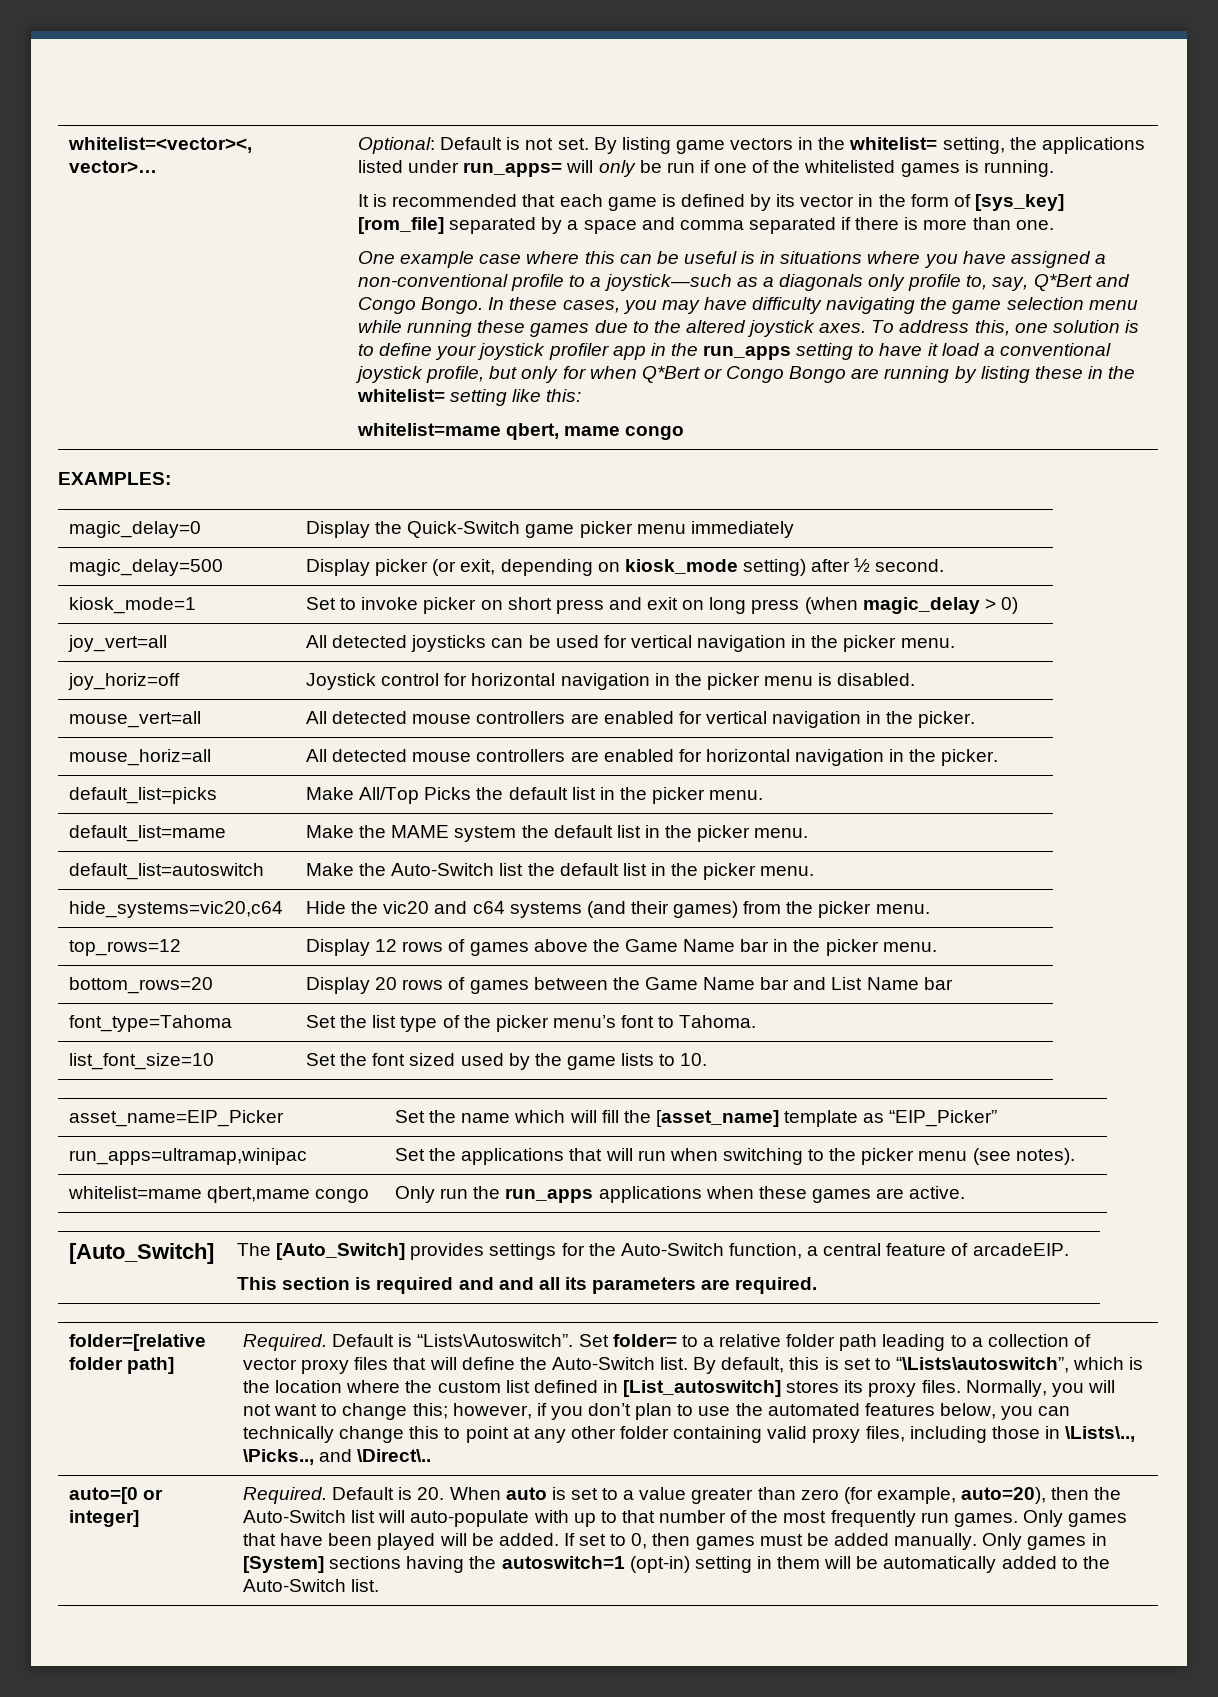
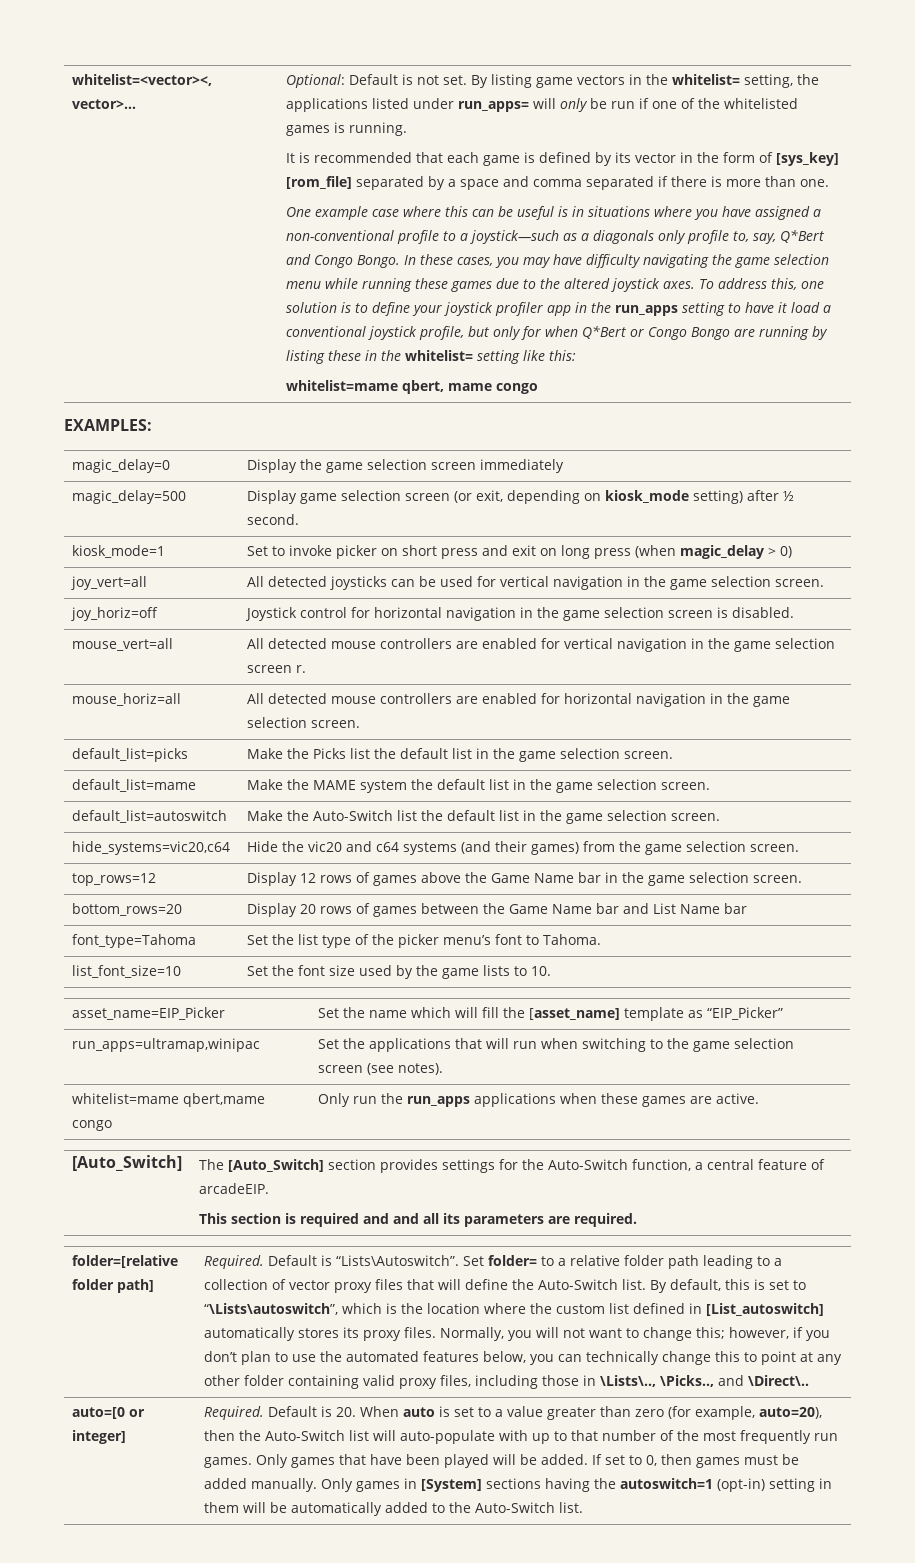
[407,521,686,538] Quick-Switch game picker menu -> [326,459,477,473] game selection screen
[375,559,429,576] picker -> [300,490,451,504] game selection screen
[843,635,955,652] picker menu. -> [670,576,825,590] game selection screen.
[706,673,814,690] picker menu -> [563,607,714,621] game selection screen
[918,711,976,728] picker. -> [734,638,836,652] [247,665,307,673] game selection screen r.
[941,749,999,766] picker. -> [753,696,791,707] [247,717,361,728] game selection screen.
[359,787,764,804] All/Top Picks the default list in the picker menu. -> [287,748,674,762] the Picks list the default list in the game selection screen.
[697,825,809,842] picker menu. -> [556,779,711,793] game selection screen.
[703,863,815,880] picker menu. -> [566,810,721,824] game selection screen.
[818,901,930,918] picker menu. -> [645,841,800,855] game selection screen.
[825,939,937,956] picker menu. -> [648,872,803,886] game selection screen.
[409,1053,456,1066] sized -> [329,965,356,976] size
[861,1148,968,1165] picker menu -> [693,1038,795,1052] [318,1065,364,1073] game selection screen
(406, 1251) none -> [328,1159,377,1170] section
(782, 1388) none -> [204,1327,296,1341] automatically

